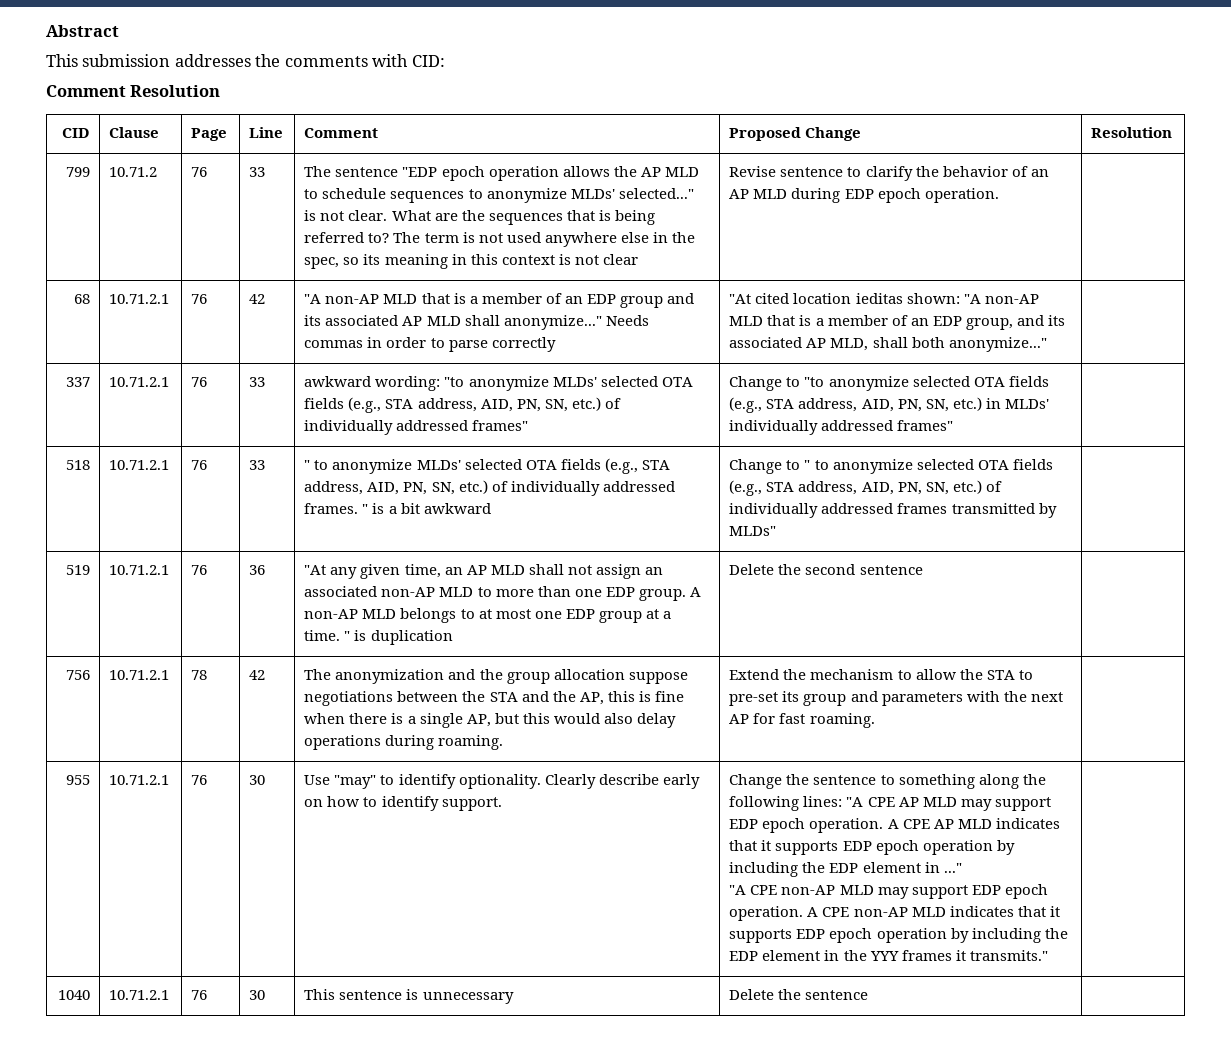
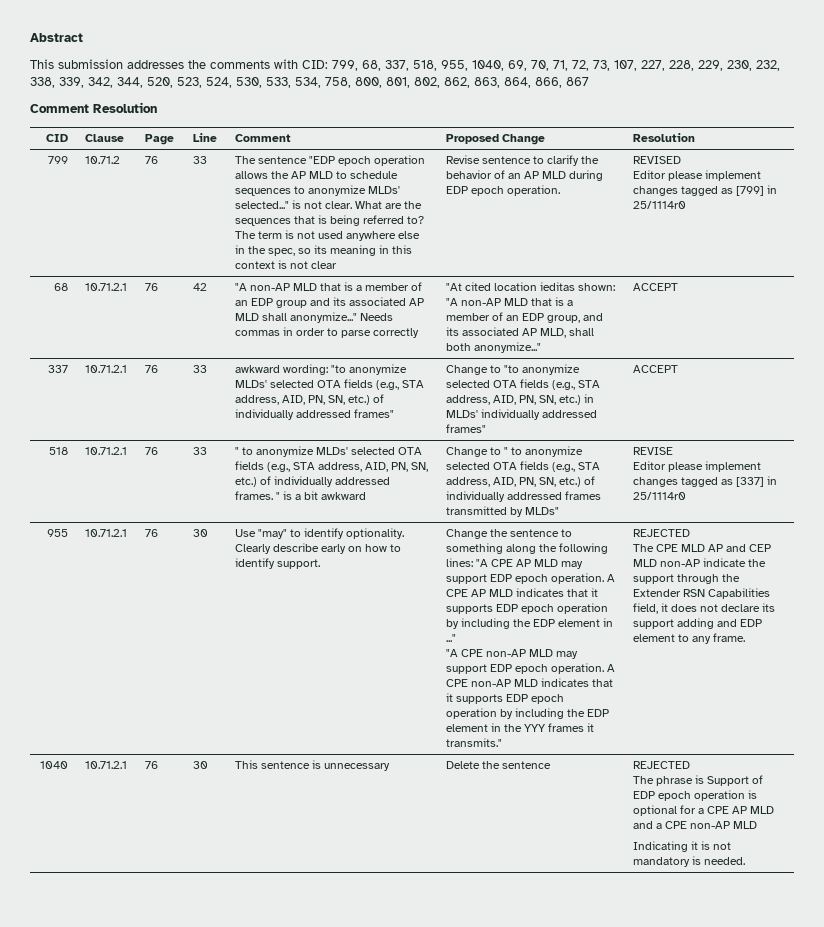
(445, 61) none -> [332,60,780,71] [30,77,589,88] 799, 68, 337, 518, 955, 1040, 69, 70, 71, 72, 73, 107, 227, 228, 229, 230, 232, 338, 339, 342, 344, 520, 523, 524, 530, 533, 534, 758, 800, 801, 802, 862, 863, 864, 866, 867
(999, 195) none -> [632,156,681,164] [632,170,761,181] [632,185,778,196] [632,201,686,209] REVISED // Editor please implement changes tagged as [799] in 25/1114r0
(1047, 344) none -> [632,283,678,291] ACCEPT
(954, 425) none -> [632,365,678,373] ACCEPT
[65,565,90,575] [109,565,170,575] [191,565,208,575] [249,565,266,575] [304,564,663,579] [304,586,701,601] [304,608,671,623] [304,630,453,645] [729,564,923,575] [65,670,90,680] [109,670,170,680] [191,670,208,680] [249,670,266,680] [304,669,688,684] [304,691,684,706] [304,713,676,728] [304,735,504,750] [729,669,1033,680] [729,691,1063,706] [729,713,875,728] // 519 | 10.71.2.1 | 76 | 36 | "At any given time, an AP MLD shall not assign an associated non-AP MLD to more than one EDP group. A non-AP MLD belongs to at most one EDP group at a time. " is duplication | Delete the second sentence | // 756 | 10.71.2.1 | 78 | 42 | The anonymization and the group allocation suppose negotiations between the STA and the AP, this is fine when there is a single AP, but this would also delay operations during roaming. | Extend the mechanism to allow the STA to pre-set its group and parameters with the next AP for fast roaming. | -> [632,447,673,455] [632,461,761,472] [632,476,778,487] [632,492,686,500] REVISE // Editor please implement changes tagged as [337] in 25/1114r0
(1048, 955) none -> [632,529,690,537] [632,544,772,552] [632,558,766,567] [632,574,740,584] [632,588,770,599] [632,603,776,614] [632,618,762,629] [632,633,745,644] REJECTED // The CPE MLD AP and CEP MLD non-AP indicate the support through the Extender RSN Capabilities field, it does not declare its support adding and EDP element to any frame.
(869, 995) none -> [632,761,690,769] [632,775,764,786] [632,790,757,801] [632,805,775,816] [632,821,758,829] [632,841,731,852] [632,856,745,867] REJECTED // The phrase is Support of EDP epoch operation is optional for a CPE AP MLD and a CPE non-AP MLD // Indicating it is not mandatory is needed.

